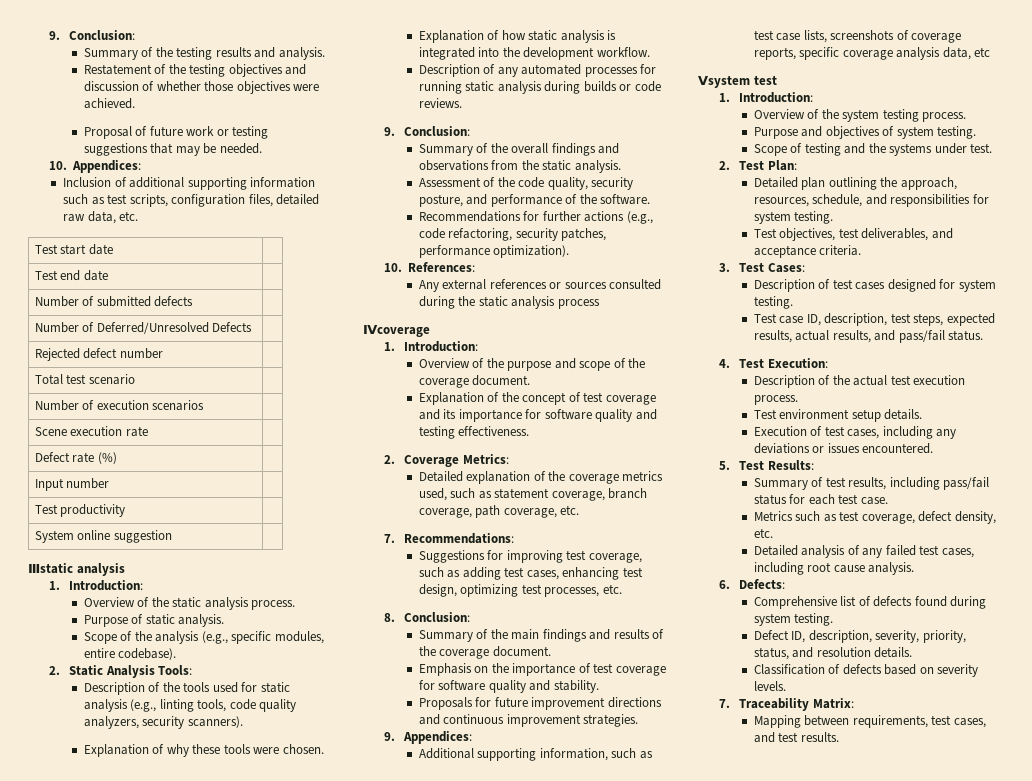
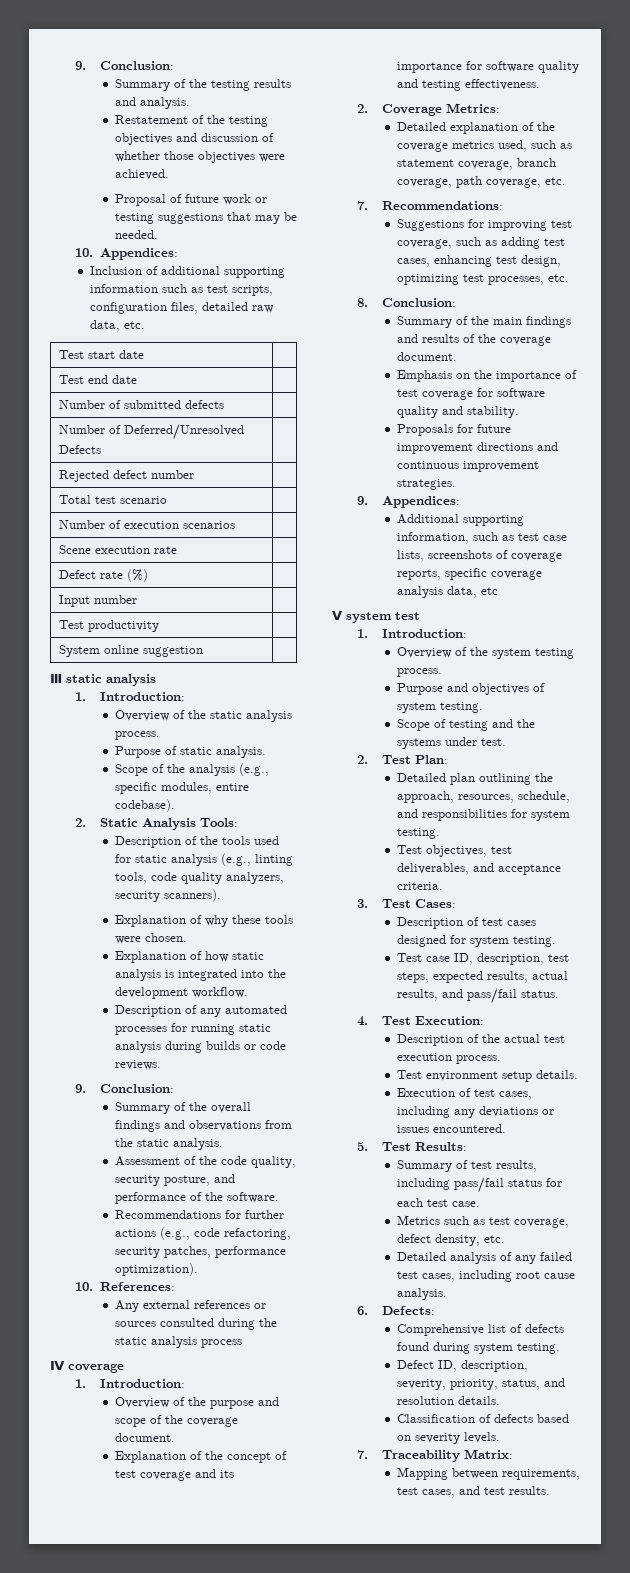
[28,563,73,574] Ⅲstatic -> [50,674,102,683] Ⅲ static
[363,325,430,337] Ⅳcoverage -> [50,1361,124,1373] Ⅳ coverage
[698,76,750,88] Ⅴsystem -> [332,611,392,623] Ⅴ system

